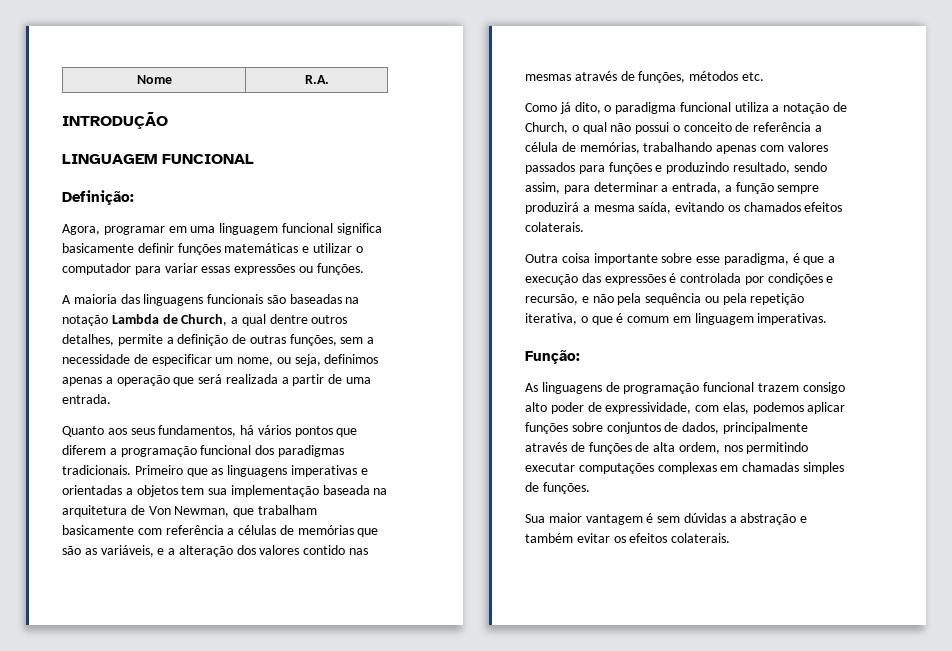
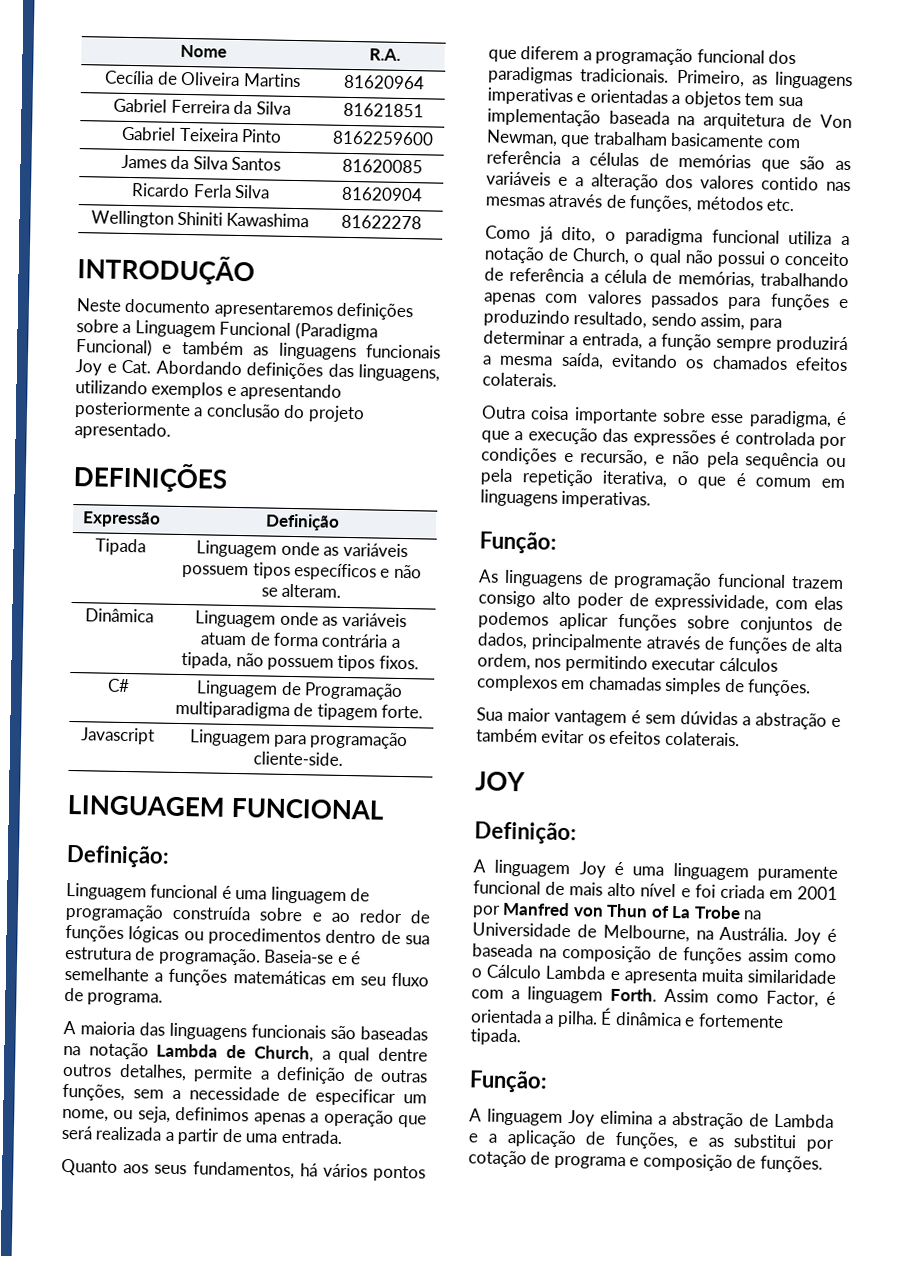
[62,112,168,129] [62,154,254,164] [62,190,134,205] [62,223,382,235] [62,243,363,255] [62,263,364,275] // INTRODUÇÃO // LINGUAGEM FUNCIONAL // Definição: // Agora, programar em uma linguagem funcional significa basicamente definir funções matemáticas e utilizar o computador para variar essas expressões ou funções. -> [104,70,301,88] [343,74,425,90] [113,98,291,115] [343,102,424,118] [121,126,282,143] [332,130,434,146] [120,154,282,171] [342,158,423,174] [131,183,270,199] [341,186,423,202] [90,210,310,228] [341,214,422,230] [77,254,255,286] [76,298,415,321] [76,319,378,341] [76,338,441,361] [75,359,440,382] [75,380,343,401] [74,401,365,423] [74,422,171,440] [73,462,228,493] [81,511,161,528] [265,513,340,531] [95,538,146,556] [196,540,408,558] [182,562,422,581] [260,583,342,598] [85,608,154,623] [195,610,407,628] [200,632,400,648] [181,652,419,672] [106,678,130,693] [196,680,403,701] [174,700,424,721] [79,727,155,745] [188,729,409,750] [253,751,343,766] [67,794,385,820] [66,844,170,868] [66,882,371,905] [65,903,431,924] [65,924,430,946] [65,946,362,966] [64,966,430,987] [64,987,164,1006] // Cecília de Oliveira Martins | 81620964 // Gabriel Ferreira da Silva | 81621851 // Gabriel Teixeira Pinto | 8162259600 // James da Silva Santos | 81620085 // Ricardo Ferla Silva | 81620904 // Wellington Shiniti Kawashima | 81622278 // INTRODUÇÃO // Neste documento apresentaremos definições sobre a Linguagem Funcional (Paradigma Funcional) e também as linguagens funcionais Joy e Cat. Abordando definições das linguagens, utilizando exemplos e apresentando posteriormente a conclusão do projeto apresentado. // DEFINIÇÕES // Expressão | Definição // Tipada | Linguagem onde as variáveis possuem tipos específicos e não se alteram. // Dinâmica | Linguagem onde as variáveis atuam de forma contrária a tipada, não possuem tipos fixos. // C# | Linguagem de Programação multiparadigma de tipagem forte. // Javascript | Linguagem para programação cliente-side. // LINGUAGEM FUNCIONAL // Definição: // Linguagem funcional é uma linguagem de programação construída sobre e ao redor de funções lógicas ou procedimentos dentro de sua estrutura de programação. Baseia-se e é semelhante a funções matemáticas em seu fluxo de programa.
[134,465,208,477] Primeiro que -> [676,69,745,88] Primeiro,
[100,545,154,557] variáveis, -> [486,171,551,186] variáveis
[694,313,754,325] linguagem -> [480,489,558,507] linguagens
[722,402,749,414] elas, -> [814,596,843,611] elas
[578,462,717,474] computações complexas -> [718,657,778,672] [477,674,558,692] cálculos complexos
(731, 538) none -> [475,771,526,792] [474,821,577,845] [473,859,838,882] [473,880,838,900] [472,901,763,920] [472,922,837,945] [472,943,837,965] [471,964,836,985] [471,986,836,1008] [470,1007,784,1028] [470,1028,521,1046] [469,1070,548,1093] [469,1108,834,1130] [468,1129,834,1152] [468,1150,823,1173] // JOY // Definição: // A linguagem Joy é uma linguagem puramente funcional de mais alto nível e foi criada em 2001 por Manfred von Thun of La Trobe na Universidade de Melbourne, na Austrália. Joy é baseada na composição de funções assim como o Cálculo Lambda e apresenta muita similaridade com a linguagem Forth. Assim como Factor, é orientada a pilha. É dinâmica e fortemente tipada. // Função: // A linguagem Joy elimina a abstração de Lambda e a aplicação de funções, e as substitui por cotação de programa e composição de funções.

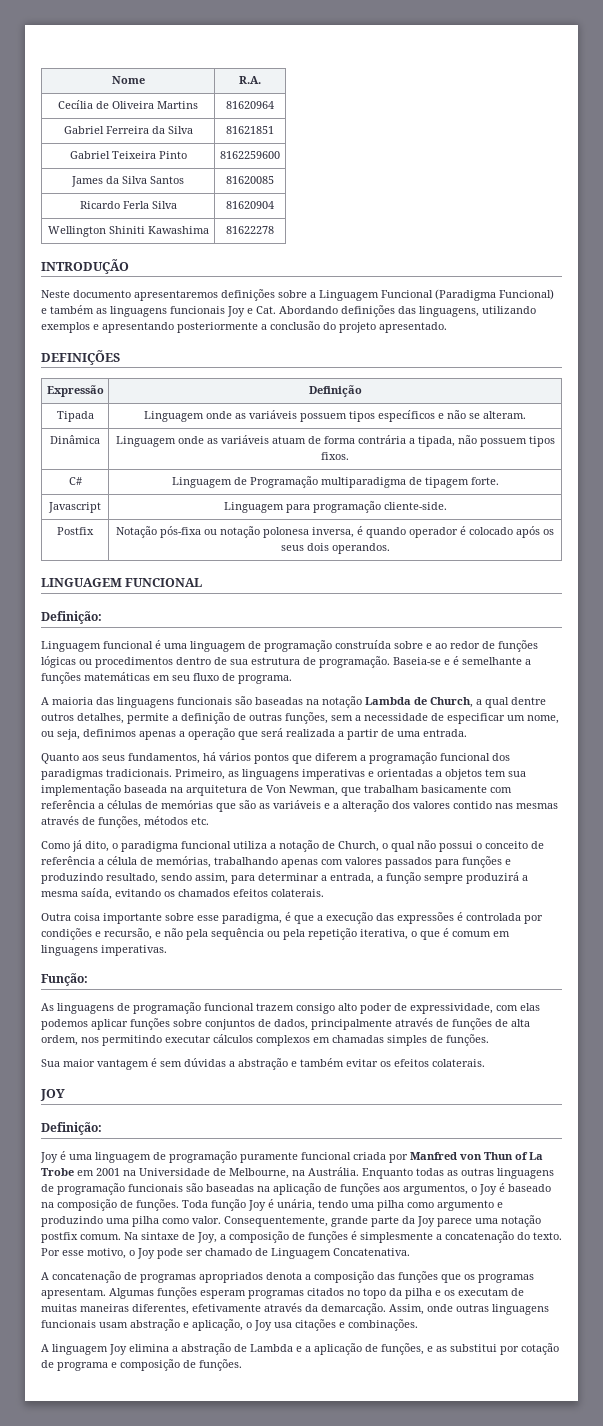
(343, 758) none -> [57,527,94,535] [115,526,554,538] [280,543,390,554] // Postfix | Notação pós-fixa ou notação polonesa inversa, é quando operador é colocado após os seus dois operandos.
[473,859,571,878] A linguagem -> (102, 1128) none
[757,865,838,882] [473,880,838,900] puramente funcional de mais alto nível e foi criada em 2001 -> [153,1151,386,1163] de programação puramente funcional criada
(741, 912) none -> [77,1168,120,1176] em 2001
[794,928,837,945] [472,943,533,958] Joy é baseada -> [362,1168,554,1179] [41,1183,551,1195] Enquanto todas as outras linguagens de programação funcionais são baseadas na aplicação de funções aos argumentos, o Joy é baseado
[683,947,837,965] [471,964,836,985] [471,986,836,1008] [470,1007,784,1028] [470,1028,521,1046] [469,1070,548,1093] funções assim como o Cálculo Lambda e apresenta muita similaridade com a linguagem Forth. Assim como Factor, é orientada a pilha. É dinâmica e fortemente tipada. // Função: -> [136,1199,503,1211] [41,1215,541,1227] [41,1231,562,1243] [41,1248,410,1259] [41,1271,534,1283] [41,1287,524,1299] [41,1303,549,1315] [41,1319,418,1331] funções. Toda função Joy é unária, tendo uma pilha como argumento e produzindo uma pilha como valor. Consequentemente, grande parte da Joy parece uma notação postfix comum. Na sintaxe de Joy, a composição de funções é simplesmente a concatenação do texto. Por esse motivo, o Joy pode ser chamado de Linguagem Concatenativa. // A concatenação de programas apropriados denota a composição das funções que os programas apresentam. Algumas funções esperam programas citados no topo da pilha e os executam de muitas maneiras diferentes, efetivamente através da demarcação. Assim, onde outras linguagens funcionais usam abstração e aplicação, o Joy usa citações e combinações.

